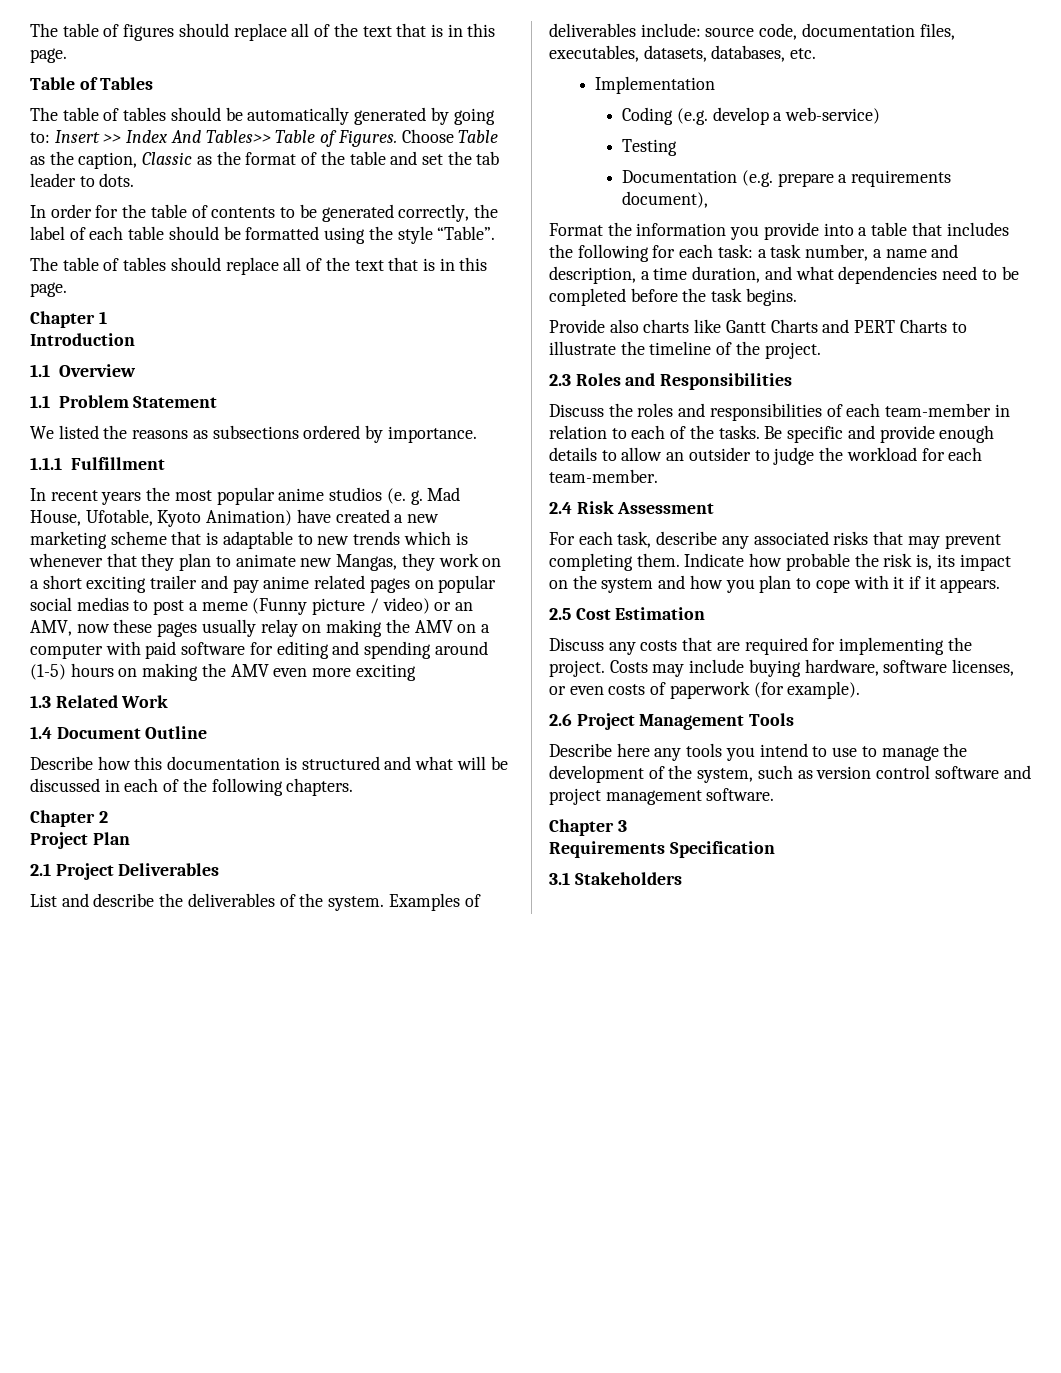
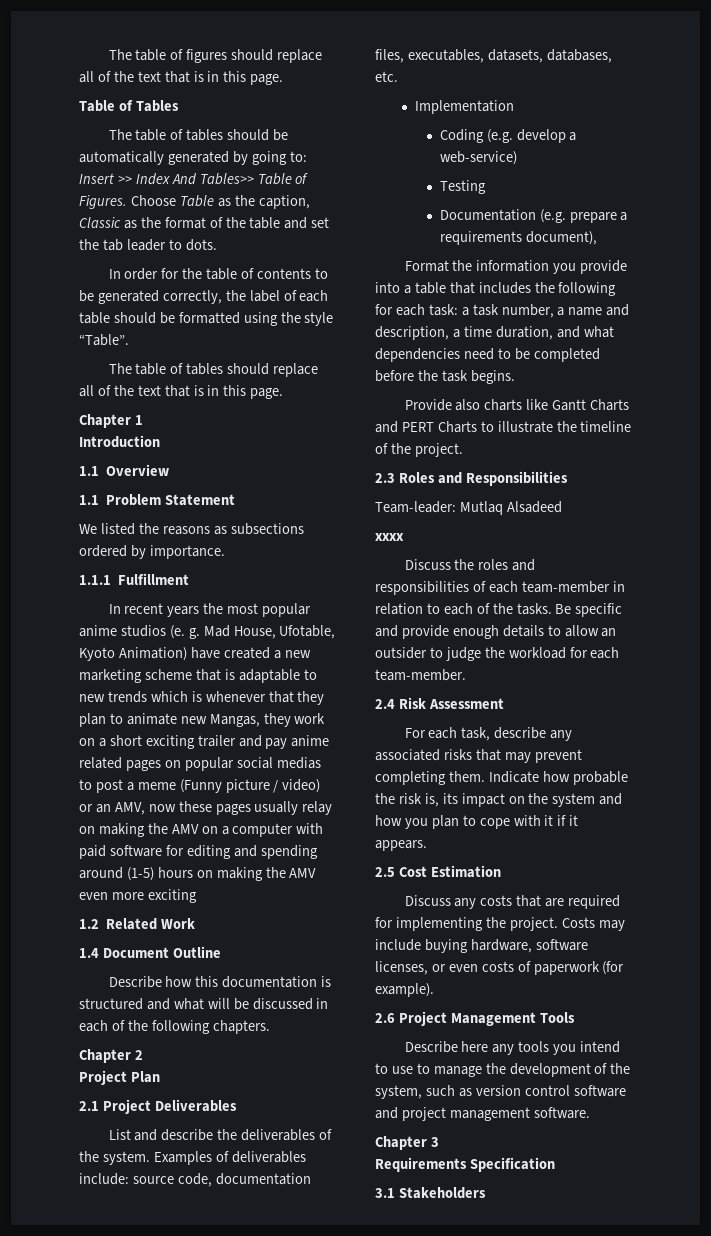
[30,695,51,708] 1.3 -> [79,919,99,929] 1.2
(793, 381) none -> [375,501,562,515] [375,533,404,541] // Team-leader: Mutlaq Alsadeed // xxxx

